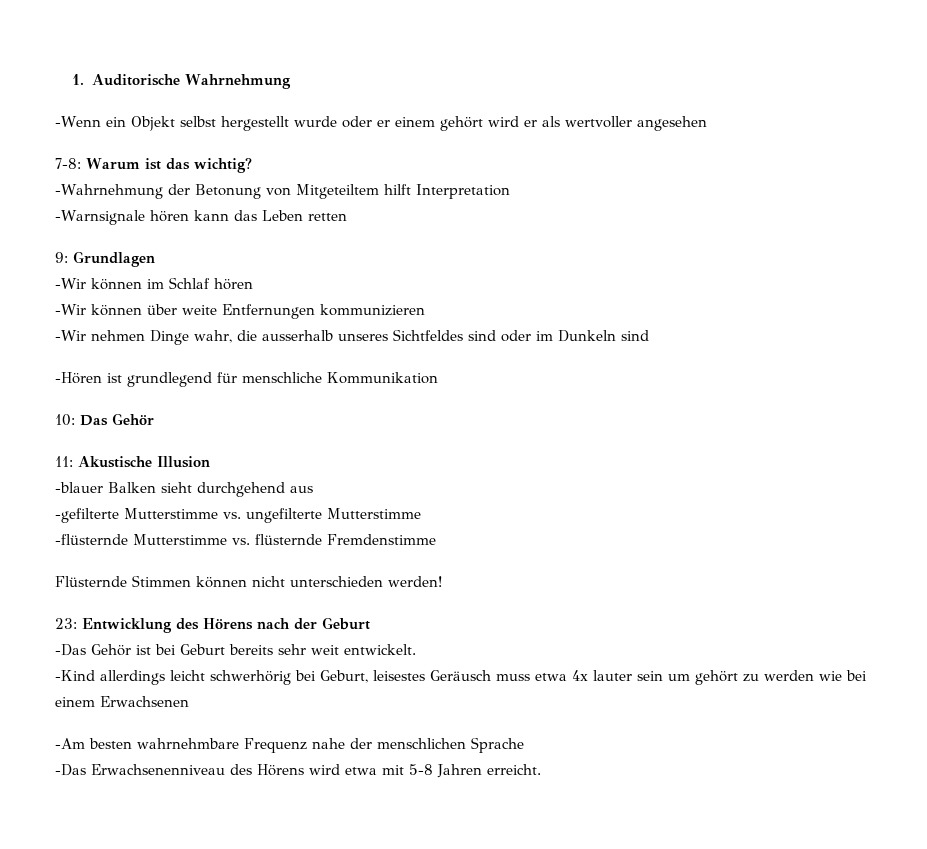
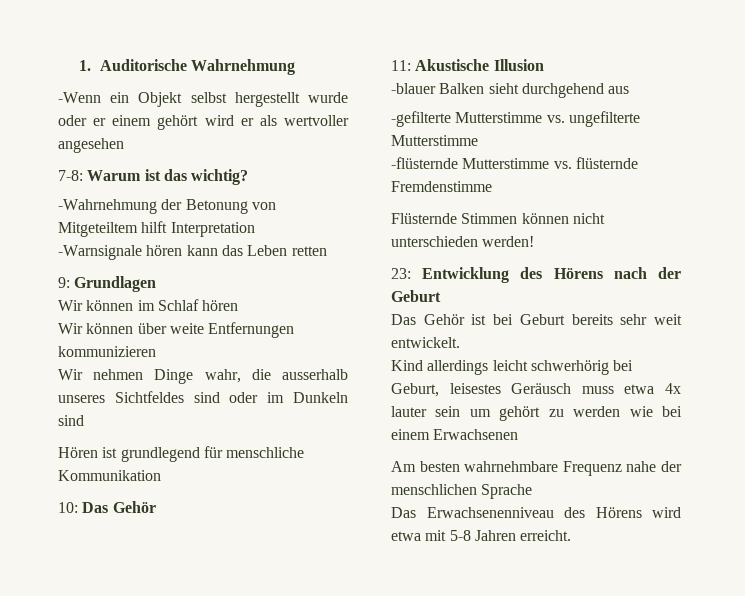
[55,278,86,289] -Wir -> [58,300,83,311] Wir
[55,304,86,315] -Wir -> [58,323,83,334] Wir
[55,330,86,341] -Wir -> [58,369,83,380] Wir
[55,372,102,384] -Hören -> [58,447,98,458] Hören
[55,644,86,656] -Das -> [391,314,416,325] Das
[55,670,95,681] -Kind -> [391,360,423,371] Kind
[55,738,85,749] -Am -> [391,461,416,472] Am
[55,764,86,776] -Das -> [391,507,416,518] Das

